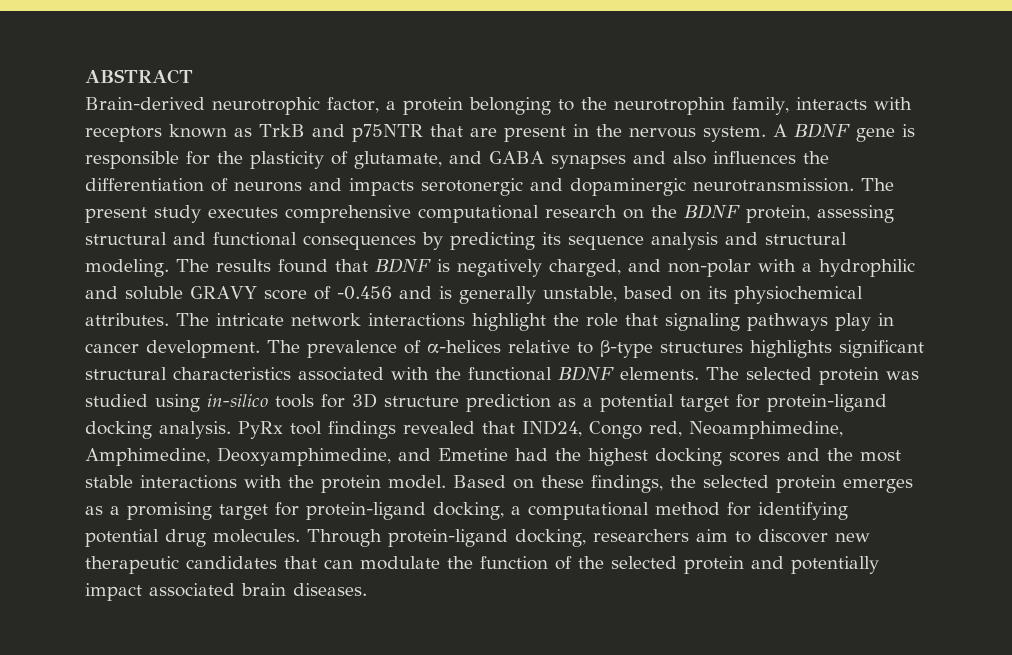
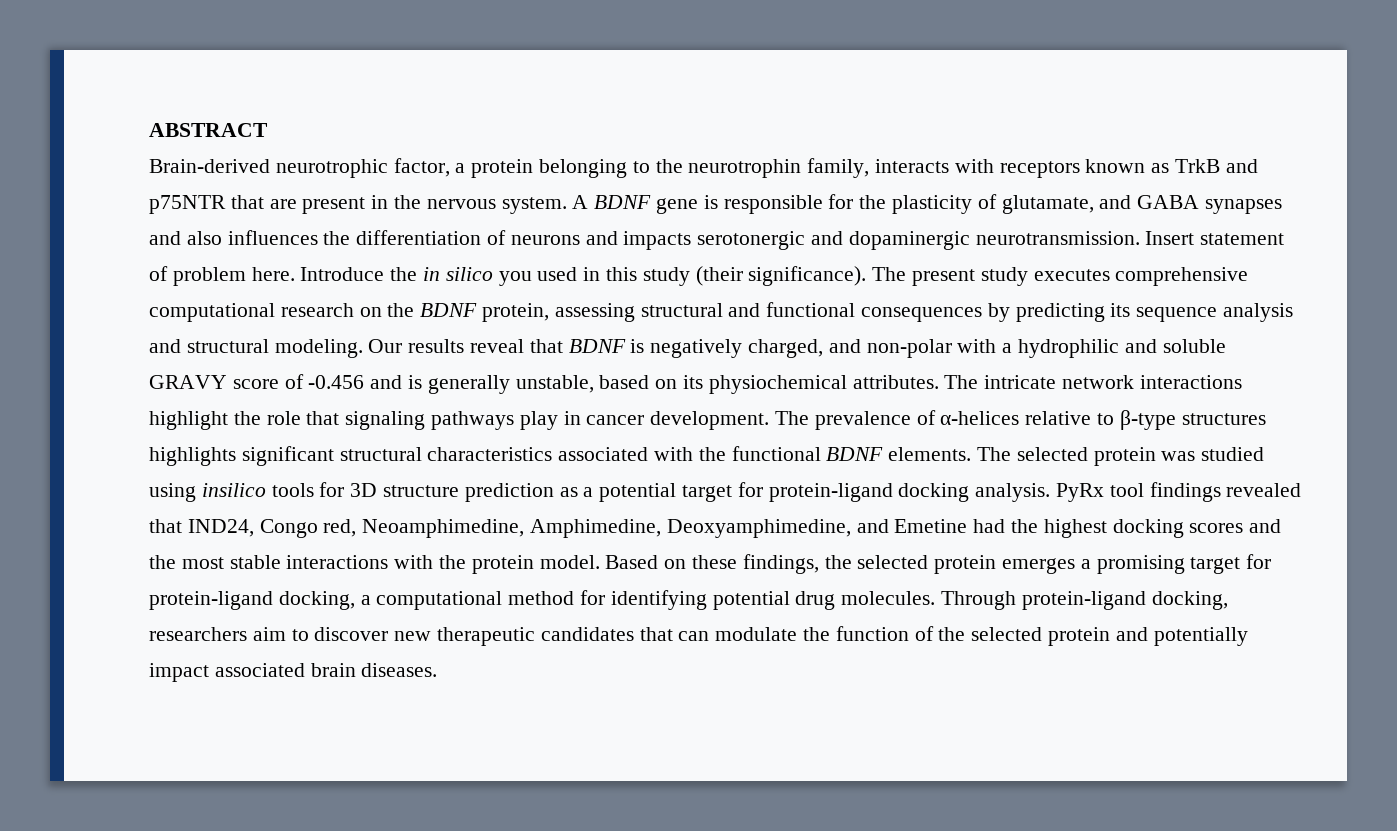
(854, 185) none -> [1145,231,1285,245] [149,266,867,286] Insert statement of problem here. Introduce the in silico you used in this study (their significance).
[176,259,328,273] The results found -> [368,339,525,353] Our results reveal
[207,394,268,407] in-silico -> [201,483,266,497] insilico
[85,506,103,515] as -> (1076, 566) none

